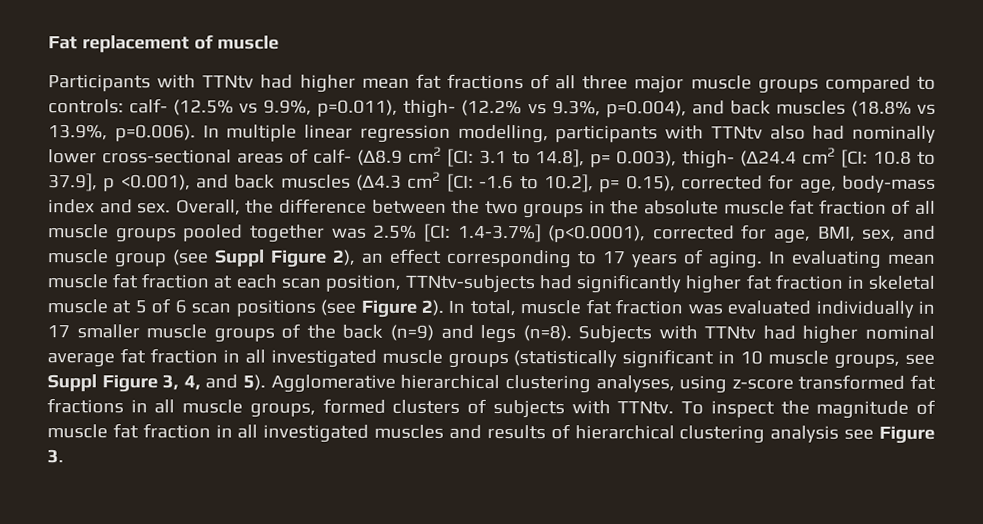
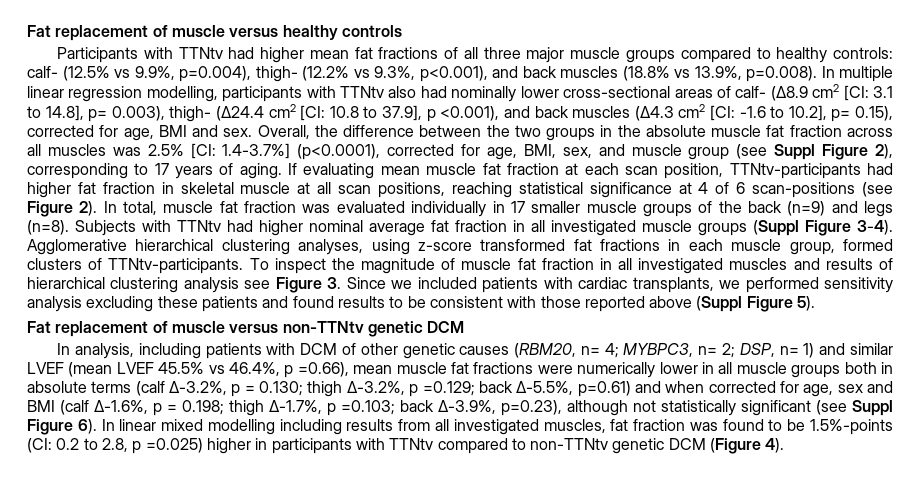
[48,34,279,53] Fat replacement of muscle -> [27,25,402,41] Fat replacement of muscle versus healthy controls
(936, 83) none -> [776,47,828,63] healthy
[317,99,399,117] p=0.011), -> [179,66,251,82] p=0.004),
[605,100,687,118] p=0.004), -> [419,66,488,82] p<0.001),
[114,124,196,142] p=0.006). -> [746,66,817,82] p=0.008).
[842,175,937,193] [48,199,95,214] body-mass index -> [158,125,187,137] BMI
[891,199,937,215] [48,224,325,243] of all muscle groups pooled together -> [847,128,894,137] [27,144,106,156] across all muscles
[361,248,442,264] an effect -> (894, 151) none
[768,251,786,264] In -> [288,163,298,175] If
[404,274,682,294] TTNtv-subjects had significantly -> [729,163,894,179] TTNtv-participants had
[134,298,316,317] 5 of 6 scan positions -> [317,182,856,198] all scan positions, reaching statistical significance at 4 of 6 scan-positions
[513,349,936,369] [47,374,267,393] (statistically significant in 10 muscle groups, see Suppl Figure 3, 4, and 5). -> [753,220,893,236] (Suppl Figure 3-4).
[154,398,675,419] all muscle groups, formed clusters of subjects with TTNtv. -> [688,239,893,255] [27,258,244,274] each muscle group, formed clusters of TTNtv-participants.
(64, 456) none -> [346,277,894,293] [27,296,816,312] [27,321,465,337] [57,343,894,359] [27,362,893,378] [27,381,894,397] [27,400,893,416] [27,419,894,435] [27,438,785,454] Since we included patients with cardiac transplants, we performed sensitivity analysis excluding these patients and found results to be consistent with those reported above (Suppl Figure 5). // Fat replacement of muscle versus non-TTNtv genetic DCM // In analysis, including patients with DCM of other genetic causes (RBM20, n= 4; MYBPC3, n= 2; DSP, n= 1) and similar LVEF (mean LVEF 45.5% vs 46.4%, p =0.66), mean muscle fat fractions were numerically lower in all muscle groups both in absolute terms (calf Δ-3.2%, p = 0.130; thigh Δ-3.2%, p =0.129; back Δ-5.5%, p=0.61) and when corrected for age, sex and BMI (calf Δ-1.6%, p = 0.198; thigh Δ-1.7%, p =0.103; back Δ-3.9%, p=0.23), although not statistically significant (see Suppl Figure 6). In linear mixed modelling including results from all investigated muscles, fat fraction was found to be 1.5%-points (CI: 0.2 to 2.8, p =0.025) higher in participants with TTNtv compared to non-TTNtv genetic DCM (Figure 4).

